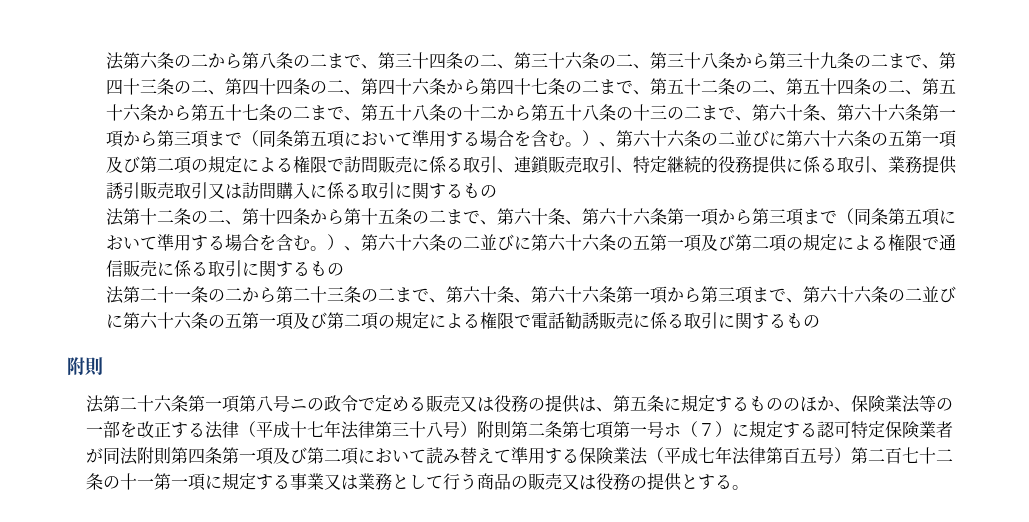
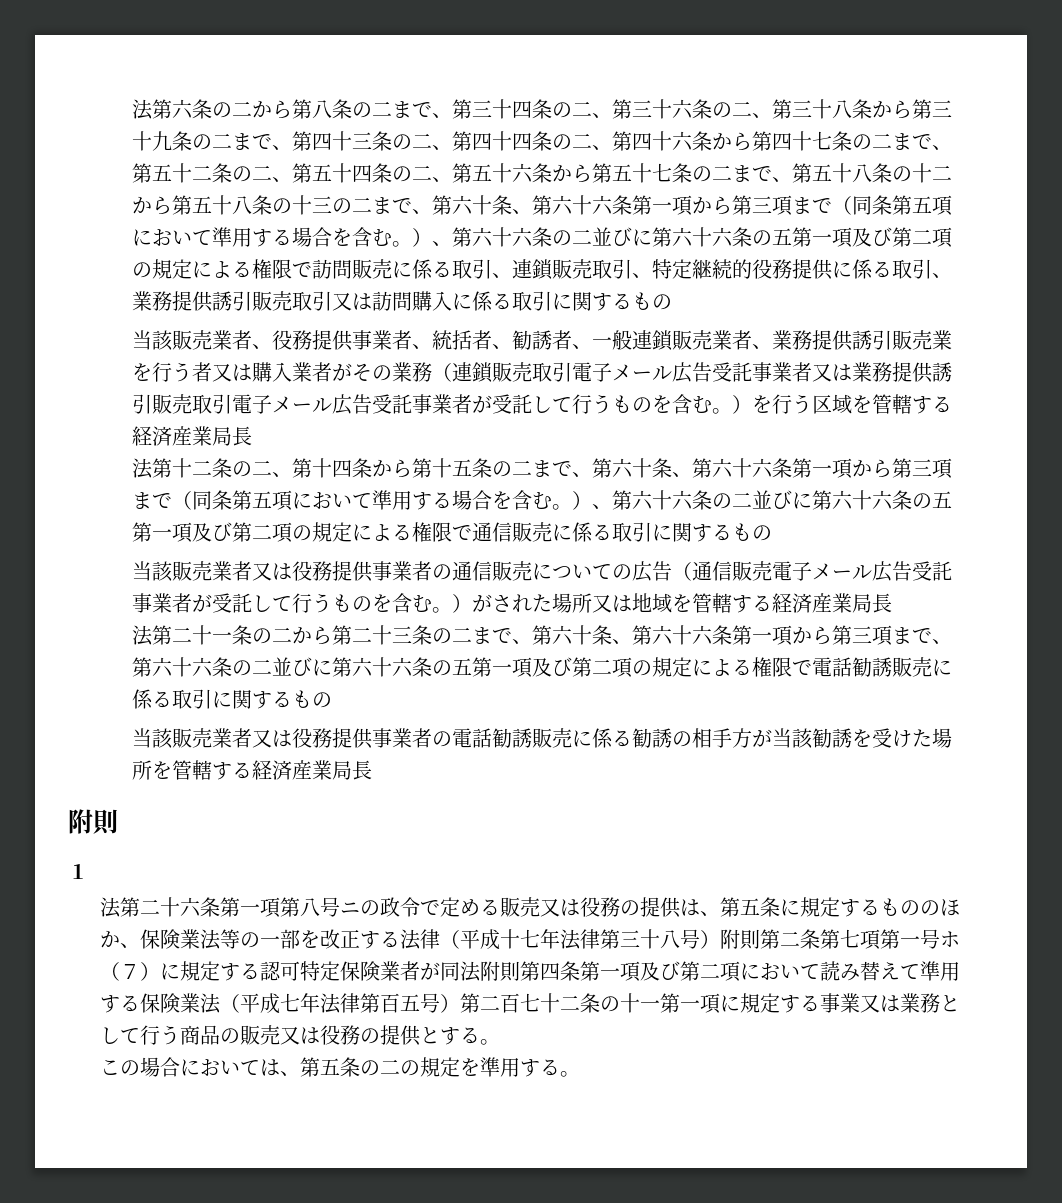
(497, 191) none -> [131,330,952,351] [131,362,952,383] [131,394,952,415] [131,426,252,446] // 当該販売業者、役務提供事業者、統括者、勧誘者、一般連鎖販売業者、業務提供誘引販売業を行う者又は購入業者がその業務（連鎖販売取引電子メール広告受託事業者又は業務提供誘引販売取引電子メール広告受託事業者が受託して行うものを含む。）を行う区域を管轄する経済産業局長
(344, 269) none -> [131,561,952,582] [131,593,892,613] // 当該販売業者又は役務提供事業者の通信販売についての広告（通信販売電子メール広告受託事業者が受託して行うものを含む。）がされた場所又は地域を管轄する経済産業局長
[67,357,103,376] // 附則 -> [131,728,952,749] [131,760,372,780] [68,809,118,835] [68,864,88,879] // 当該販売業者又は役務提供事業者の電話勧誘販売に係る勧誘の相手方が当該勧誘を受けた場所を管轄する経済産業局長 // 附則 // １
(750, 487) none -> [99,1057,580,1077] // この場合においては、第五条の二の規定を準用する。

